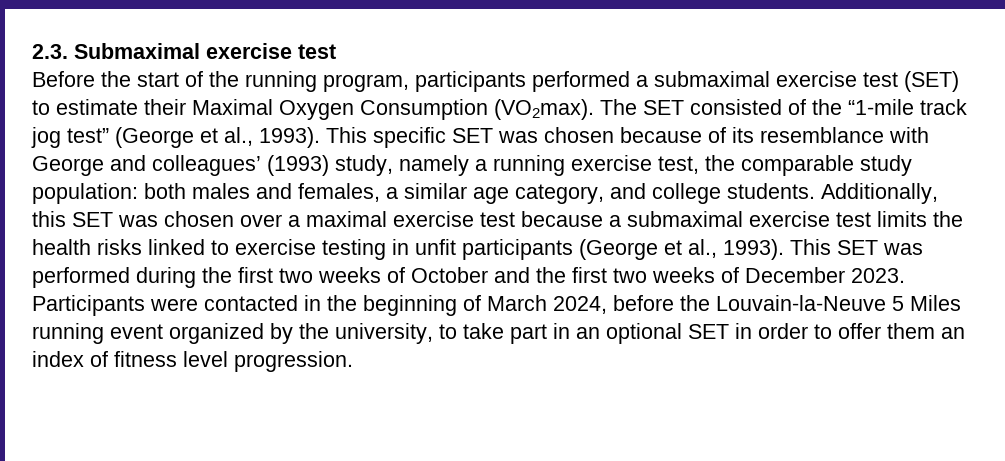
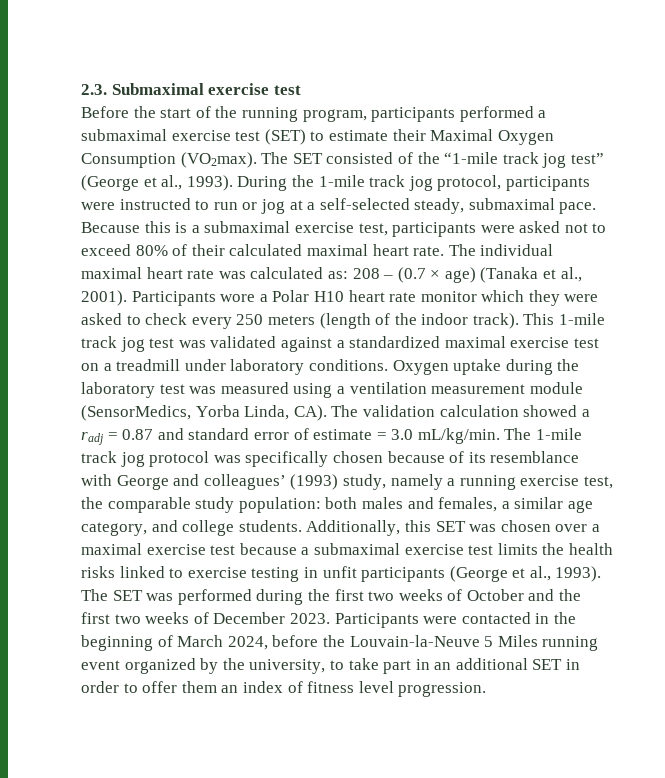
[326,127,538,148] This specific SET was -> [237,175,590,191] [81,198,597,214] [81,221,607,237] [81,244,554,256] [81,267,582,283] [81,290,599,306] [81,313,606,329] [81,336,599,352] [81,359,580,375] [81,382,583,398] [81,405,590,421] [81,428,583,445] [81,451,329,467] During the 1-mile track jog protocol, participants were instructed to run or jog at a self-selected steady, submaximal pace. Because this is a submaximal exercise test, participants were asked not to exceed 80% of their calculated maximal heart rate. The individual maximal heart rate was calculated as: 208 – (0.7 × age) (Tanaka et al., 2001). Participants wore a Polar H10 heart rate monitor which they were asked to check every 250 meters (length of the indoor track). This 1-mile track jog test was validated against a standardized maximal exercise test on a treadmill under laboratory conditions. Oxygen uptake during the laboratory test was measured using a ventilation measurement module (SensorMedics, Yorba Linda, CA). The validation calculation showed a radj = 0.87 and standard error of estimate = 3.0 mL/kg/min. The 1-mile track jog protocol was specifically
[790,239,831,255] This -> [81,589,108,601] The
[606,323,682,344] optional -> [455,658,528,670] additional

